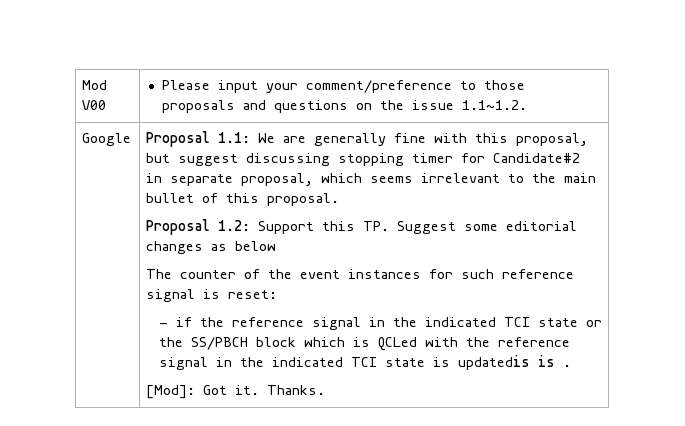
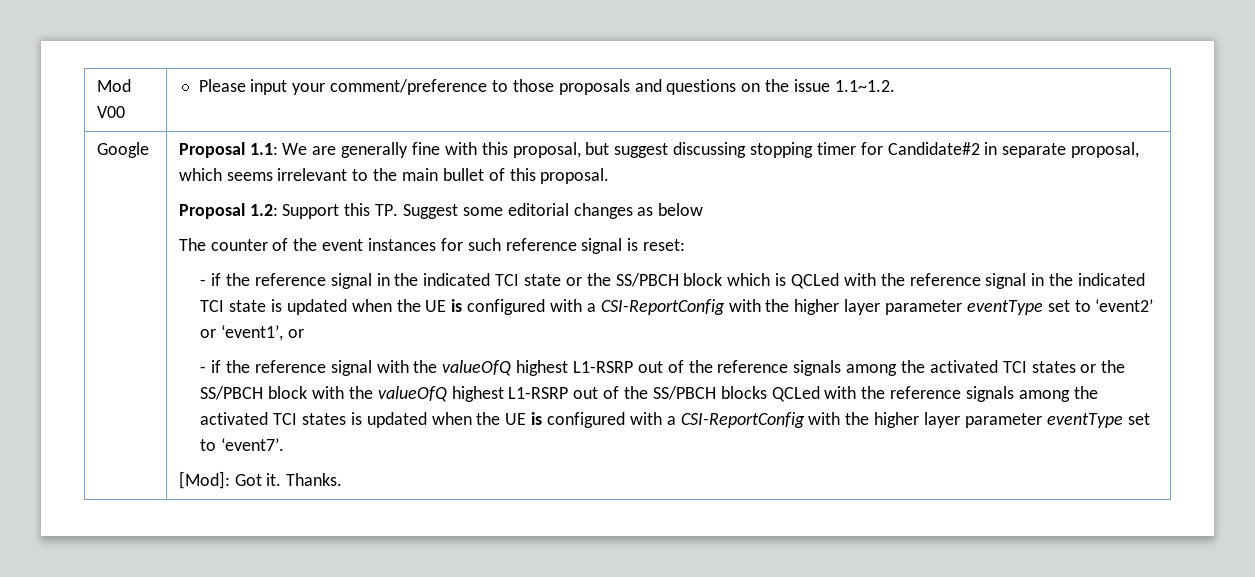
[457,355,571,370] updatedis is . -> [286,299,1154,315] [200,325,304,341] [200,360,1126,376] [200,386,1098,402] [200,412,1150,428] [200,438,285,451] updated when the UE is configured with a CSI-ReportConfig with the higher layer parameter eventType set to ‘event2’ or ‘event1’, or // - if the reference signal with the valueOfQ highest L1-RSRP out of the reference signals among the activated TCI states or the SS/PBCH block with the valueOfQ highest L1-RSRP out of the SS/PBCH blocks QCLed with the reference signals among the activated TCI states is updated when the UE is configured with a CSI-ReportConfig with the higher layer parameter eventType set to ‘event7’.

